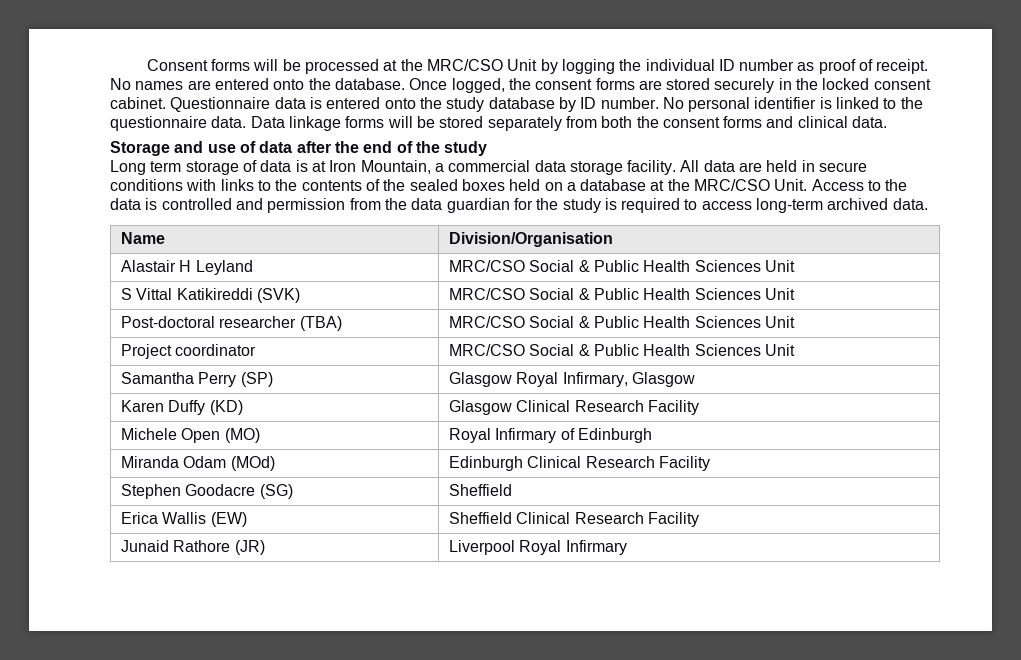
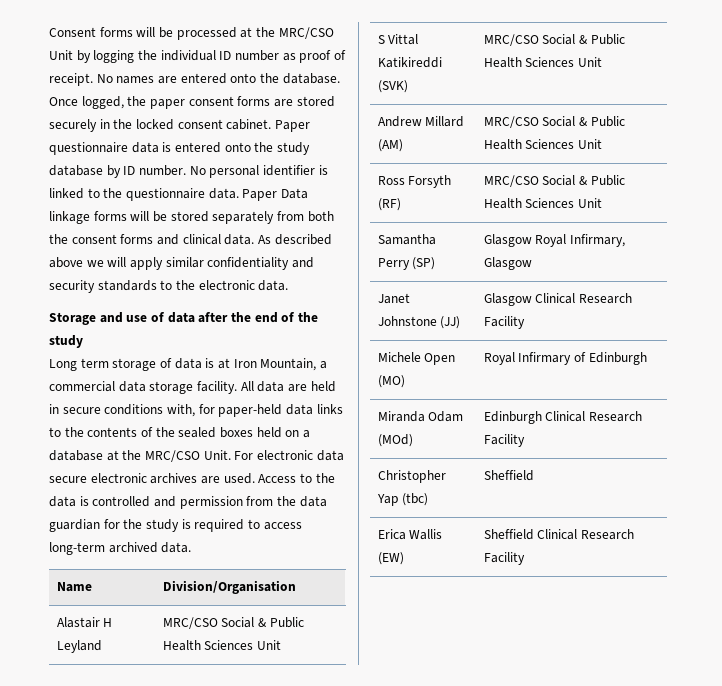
(531, 84) none -> [149,99,185,109] paper
[170,97,271,112] Questionnaire -> [274,120,310,132] [49,142,128,155] Paper questionnaire
(247, 122) none -> [242,189,278,201] Paper
(888, 122) none -> [257,234,332,245] [49,257,314,270] [49,280,289,293] As described above we will apply similar confidentiality and security standards to the electronic data.
[186,179,217,191] with -> [166,404,313,417] with, for paper-held data
(808, 185) none -> [234,450,344,461] [49,473,255,484] For electronic data secure electronic archives are used.
[120,316,342,331] [448,316,795,328] [120,344,257,359] Post-doctoral researcher (TBA) | MRC/CSO Social & Public Health Sciences Unit // Project coordinator -> [377,116,465,127] [377,139,403,152] [483,116,625,128] [483,139,602,150] [377,175,452,188] [377,198,401,211] Andrew Millard (AM) | MRC/CSO Social & Public Health Sciences Unit // Ross Forsyth (RF)
[120,400,243,415] Karen Duffy (KD) -> [377,293,410,304] [377,316,461,329] Janet Johnstone (JJ)
[120,484,293,499] Stephen Goodacre (SG) -> [377,470,446,483] [376,493,429,506] Christopher Yap (tbc)
[120,540,265,555] [448,540,627,555] // Junaid Rathore (JR) | Liverpool Royal Infirmary -> (525, 558) none

